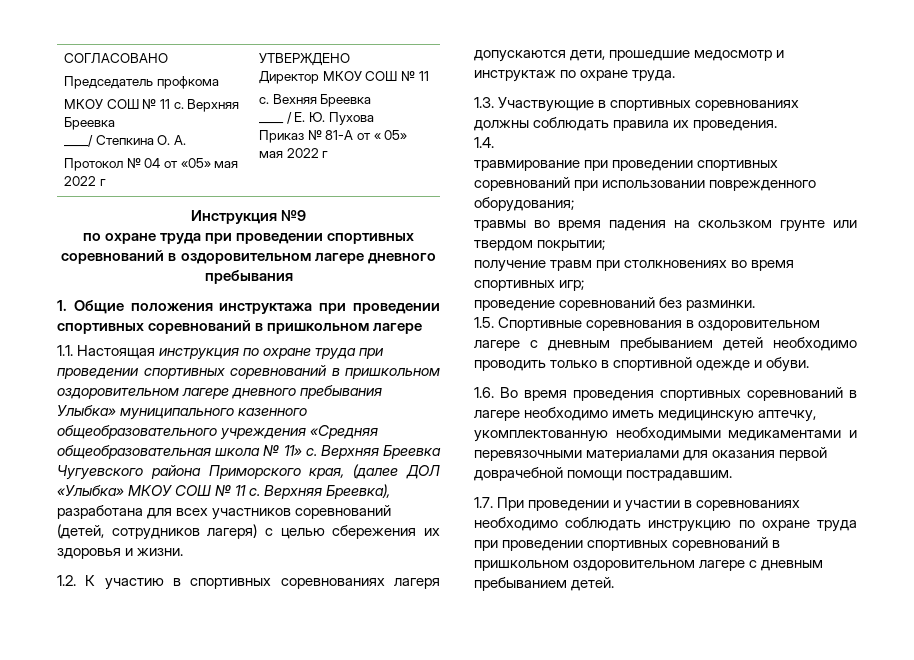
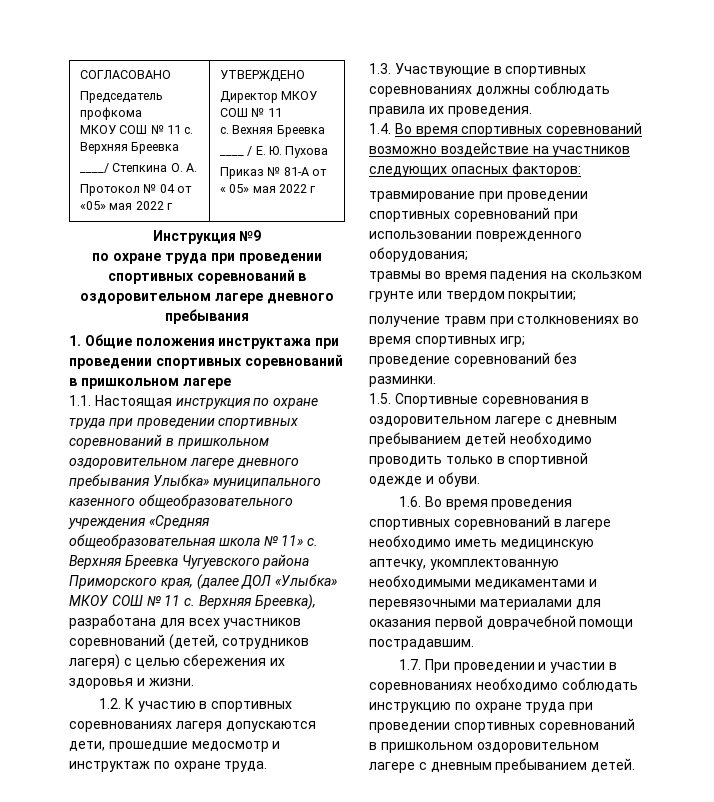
(494, 142) none -> [394,122,643,137] [369,142,631,157] [369,163,581,177] Во время спортивных соревнований возможно воздействие на участников следующих опасных факторов:

